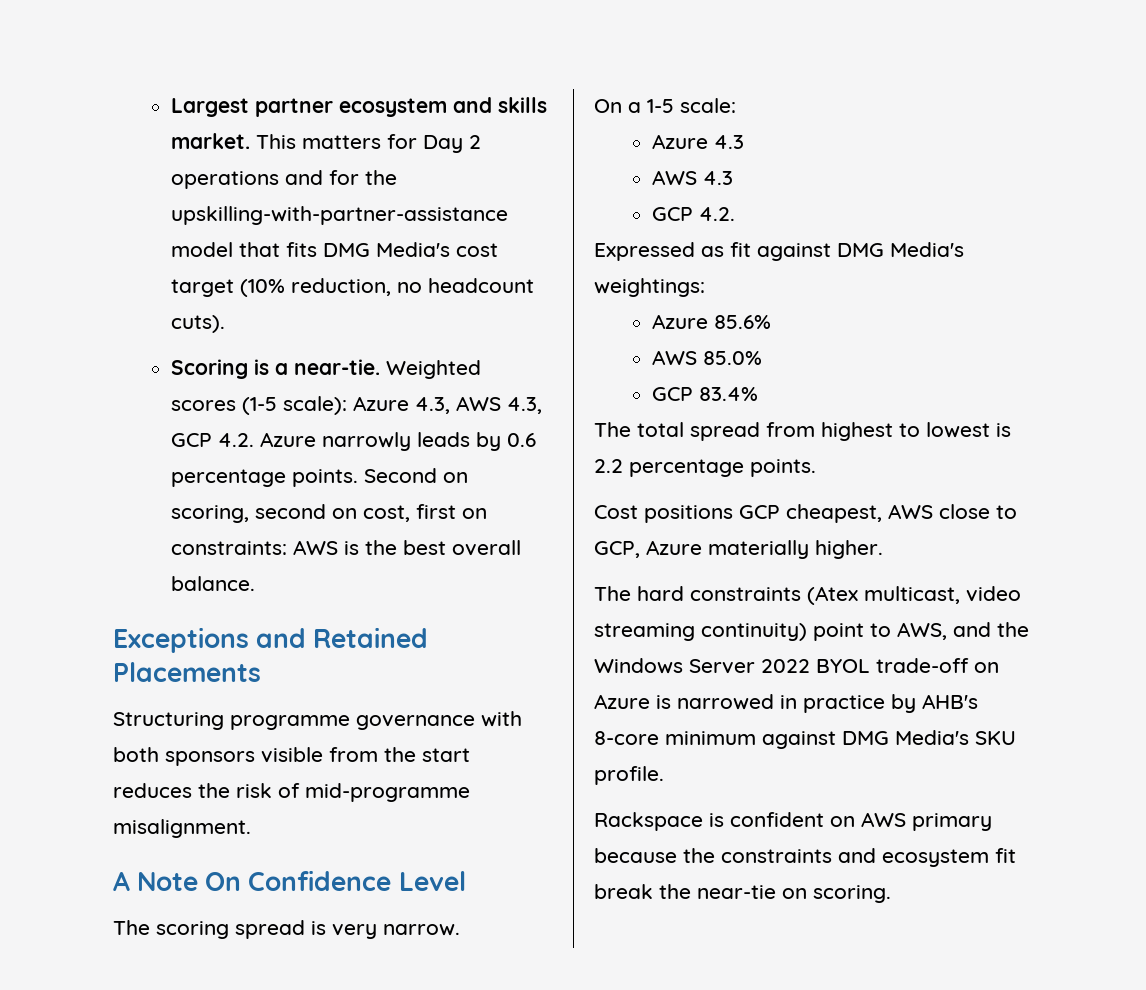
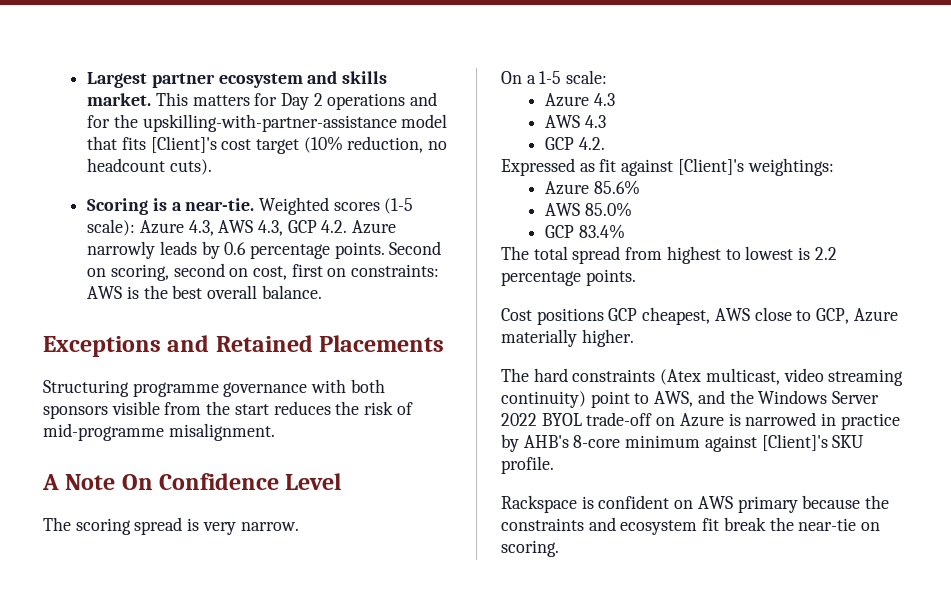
[323,242,451,257] DMG Media's -> [150,136,217,153] [Client]'s
[837,242,964,257] DMG Media's -> [677,158,744,175] [Client]'s
[842,730,969,745] DMG Media's -> [761,434,828,451] [Client]'s

